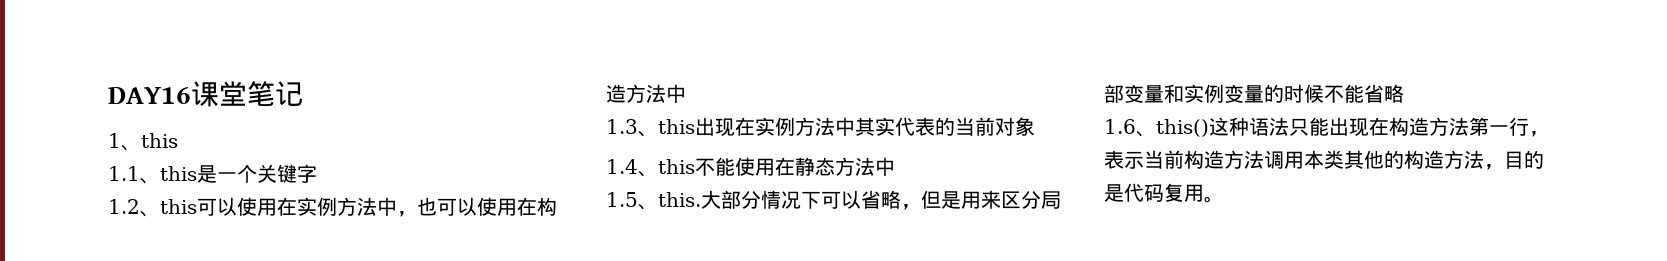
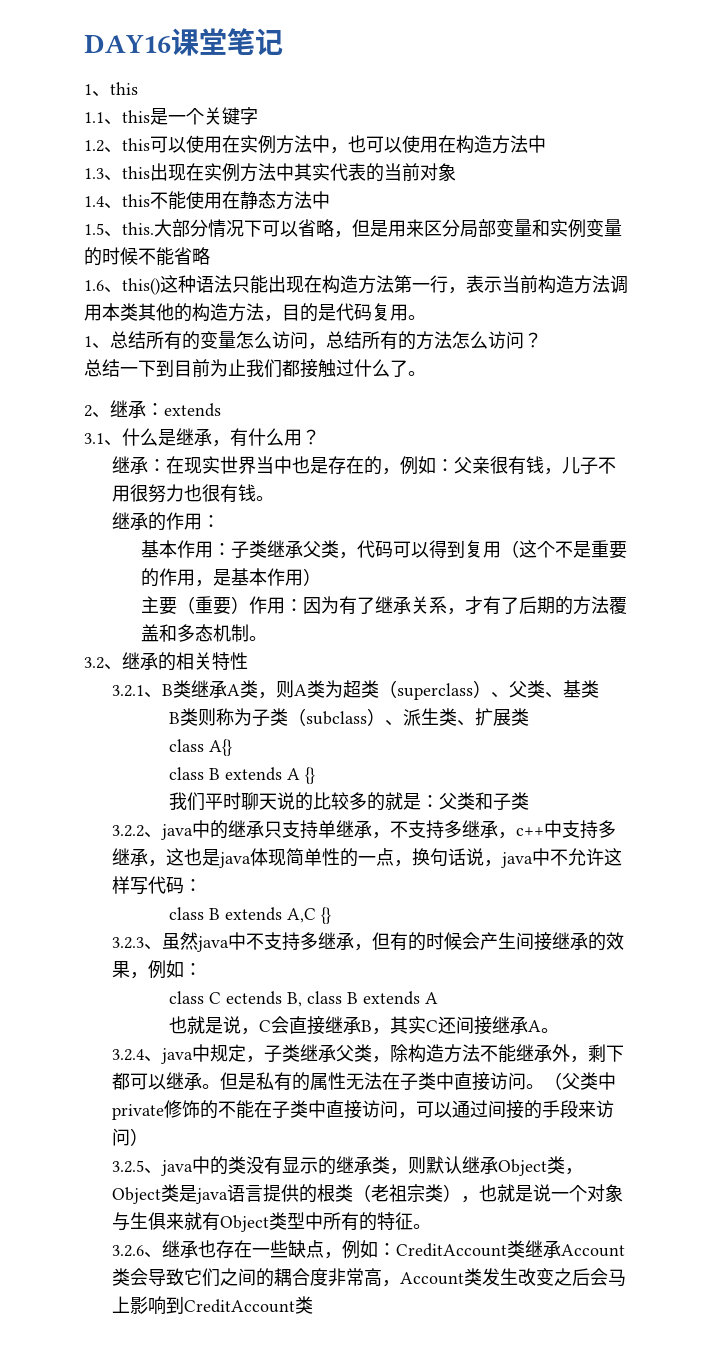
(1224, 199) none -> [84,331,542,350] [84,359,426,378] [84,400,221,418] [84,428,320,447] [112,456,617,475] [112,484,275,503] [112,512,221,531] [140,540,627,559] [140,568,321,587] [140,596,627,615] [140,624,267,642] [84,652,248,671] [112,680,600,700] [169,708,530,727] [169,739,233,756] [169,767,316,784] [169,792,530,811] [112,820,617,840] [112,848,623,868] [112,876,203,895] [169,907,332,924] [112,932,625,952] [112,960,203,979] [169,991,439,1007] [169,1016,560,1035] [112,1044,625,1064] [112,1072,617,1091] [112,1100,615,1120] [112,1128,149,1146] [112,1156,584,1176] [112,1184,624,1204] [112,1212,432,1232] [112,1240,626,1259] [112,1268,627,1287] [112,1296,314,1315] // 1、总结所有的变量怎么访问，总结所有的方法怎么访问？ // 总结一下到目前为止我们都接触过什么了。 // 2、继承：extends // 3.1、什么是继承，有什么用？ // 继承：在现实世界当中也是存在的，例如：父亲很有钱，儿子不用很努力也很有钱。 // 继承的作用： // 基本作用：子类继承父类，代码可以得到复用（这个不是重要的作用，是基本作用） // 主要（重要）作用：因为有了继承关系，才有了后期的方法覆盖和多态机制。 // 3.2、继承的相关特性 // 3.2.1、B类继承A类，则A类为超类（superclass）、父类、基类 // B类则称为子类（subclass）、派生类、扩展类 // class A{} // class B extends A {} // 我们平时聊天说的比较多的就是：父类和子类 // 3.2.2、java中的继承只支持单继承，不支持多继承，c++中支持多继承，这也是java体现简单性的一点，换句话说，java中不允许这样写代码： // class B extends A,C {} // 3.2.3、虽然java中不支持多继承，但有的时候会产生间接继承的效果，例如： // class C ectends B, class B extends A // 也就是说，C会直接继承B，其实C还间接继承A。 // 3.2.4、java中规定，子类继承父类，除构造方法不能继承外，剩下都可以继承。但是私有的属性无法在子类中直接访问。（父类中private修饰的不能在子类中直接访问，可以通过间接的手段来访问） // 3.2.5、java中的类没有显示的继承类，则默认继承Object类，Object类是java语言提供的根类（老祖宗类），也就是说一个对象与生俱来就有Object类型中所有的特征。 // 3.2.6、继承也存在一些缺点，例如：CreditAccount类继承Account类会导致它们之间的耦合度非常高，Account类发生改变之后会马上影响到CreditAccount类

